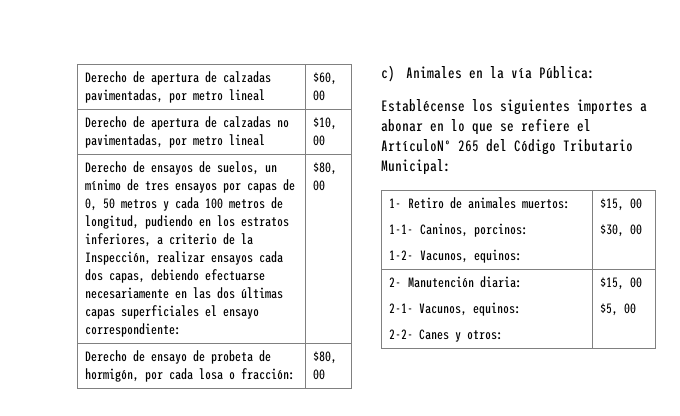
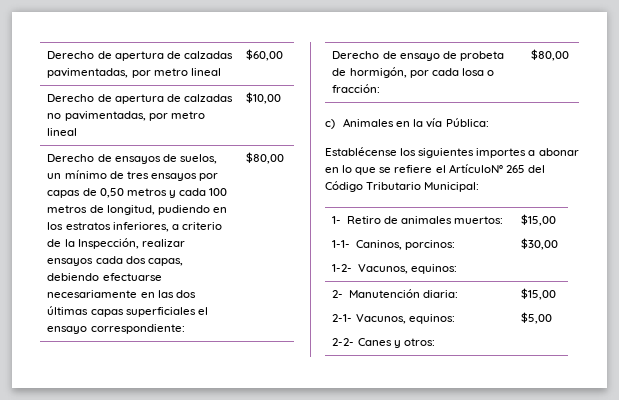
[312,72,337,85] [312,90,325,101] $60, 00 -> [246,49,284,61] $60,00
[312,117,337,130] [312,135,325,146] $10, 00 -> [246,92,282,104] $10,00
[84,198,115,211] 0, 50 -> [99,188,124,198] 0,50
[312,162,337,175] [312,180,325,191] $80, 00 -> [246,152,285,164] $80,00
[312,351,337,364] [312,369,325,380] $80, 00 -> [531,49,570,61] $80,00
[599,198,642,211] [599,224,642,237] $15, 00 // $30, 00 -> [521,214,557,226] [521,238,559,250] $15,00 // $30,00
[599,277,642,290] [599,303,636,316] $15, 00 // $5, 00 -> [521,288,557,300] [521,312,553,324] $15,00 // $5,00

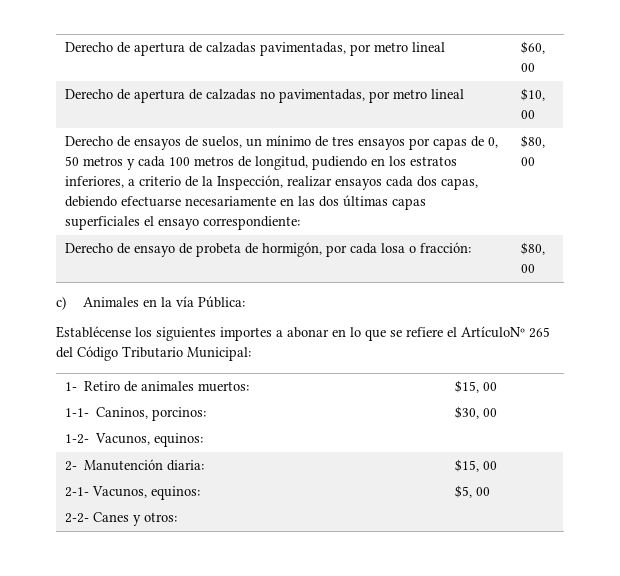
[246,49,284,61] $60,00 -> [520,41,545,54] [520,63,535,72] $60, 00
[246,92,282,104] $10,00 -> [520,88,545,101] [520,110,535,119] $10, 00
[99,188,124,198] 0,50 -> [487,137,498,148] [64,156,79,166] 0, 50
[246,152,285,164] $80,00 -> [520,135,545,148] [520,157,535,166] $80, 00
[531,49,570,61] $80,00 -> [520,242,545,255] [520,264,535,273] $80, 00
[521,214,557,226] [521,238,559,250] $15,00 // $30,00 -> [454,380,497,393] [454,406,497,419] $15, 00 // $30, 00
[521,288,557,300] [521,312,553,324] $15,00 // $5,00 -> [454,459,497,472] [454,485,490,498] $15, 00 // $5, 00

